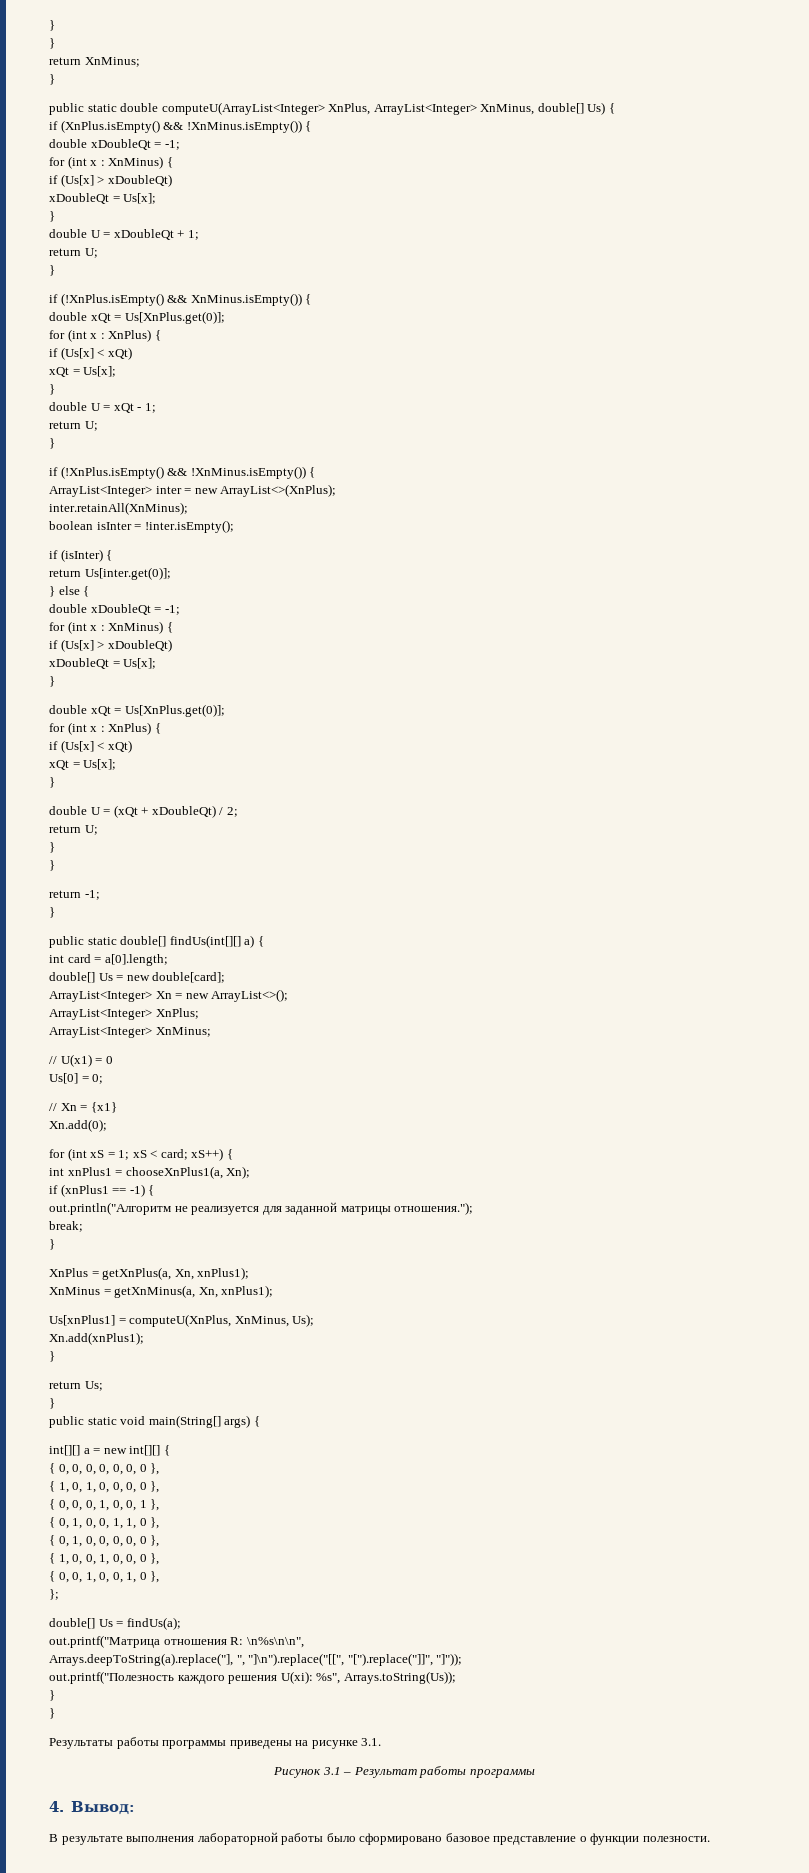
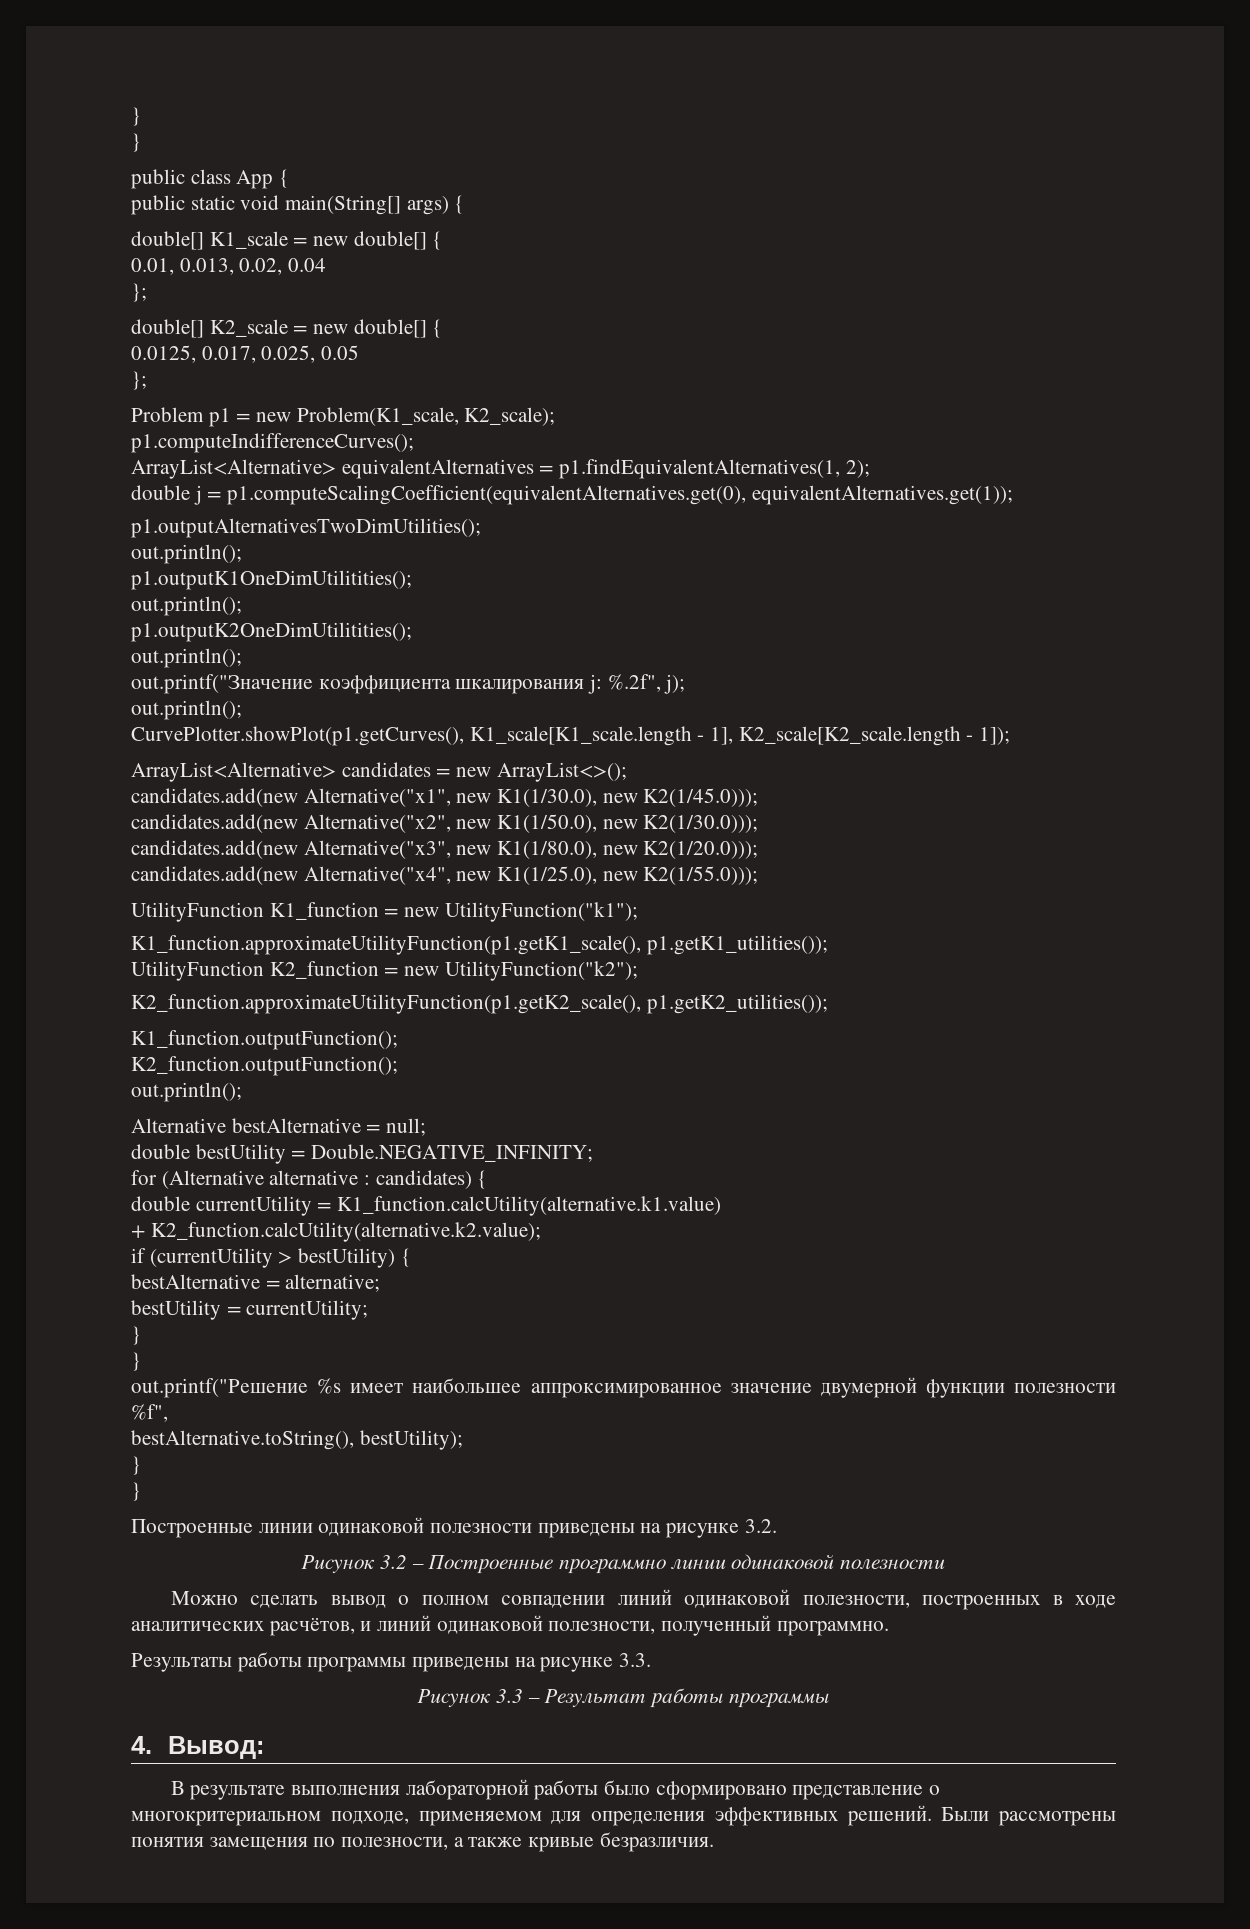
[49,20,55,31] [49,38,55,49] [49,57,140,67] [49,74,55,85] [49,102,615,115] [49,120,312,133] [49,139,180,150] [49,156,173,169] [49,174,172,187] [49,193,157,204] [49,211,55,222] [49,229,199,240] [49,248,98,258] [49,265,55,276] [49,293,312,306] [49,311,225,324] [49,329,161,342] [49,347,132,360] [49,366,117,377] [49,384,55,395] [49,402,156,413] [49,421,98,431] [49,438,55,449] [49,466,316,479] [49,484,337,497] [49,502,188,515] [49,520,234,533] [49,549,113,562] [49,567,171,580] [49,586,90,597] [49,604,180,615] [49,621,173,634] [49,639,172,652] [49,658,157,669] [49,676,55,687] [49,704,225,717] [49,722,161,735] [49,740,132,753] [49,759,117,770] [49,777,55,788] [49,805,238,818] [49,825,98,835] [49,842,55,853] [49,860,55,871] [49,890,100,900] [49,907,55,918] [49,935,264,948] [49,954,168,966] [49,972,226,983] [49,989,289,1002] [49,1008,199,1020] [49,1027,211,1038] [49,1054,113,1067] [49,1073,104,1084] [49,1102,117,1113] [49,1119,107,1132] [49,1148,233,1161] [49,1166,251,1179] [49,1184,155,1197] [49,1202,474,1215] [49,1221,83,1232] [49,1239,55,1250] [49,1267,250,1280] [49,1285,274,1298] [49,1314,315,1327] [49,1332,144,1345] [49,1351,55,1362] [49,1381,103,1391] [49,1398,55,1409] } // } // return XnMinus; // } // public static double computeU(ArrayList<Integer> XnPlus, ArrayList<Integer> XnMinus, double[] Us) { // if (XnPlus.isEmpty() && !XnMinus.isEmpty()) { // double xDoubleQt = -1; // for (int x : XnMinus) { // if (Us[x] > xDoubleQt) // xDoubleQt = Us[x]; // } // double U = xDoubleQt + 1; // return U; // } // if (!XnPlus.isEmpty() && XnMinus.isEmpty()) { // double xQt = Us[XnPlus.get(0)]; // for (int x : XnPlus) { // if (Us[x] < xQt) // xQt = Us[x]; // } // double U = xQt - 1; // return U; // } // if (!XnPlus.isEmpty() && !XnMinus.isEmpty()) { // ArrayList<Integer> inter = new ArrayList<>(XnPlus); // inter.retainAll(XnMinus); // boolean isInter = !inter.isEmpty(); // if (isInter) { // return Us[inter.get(0)]; // } else { // double xDoubleQt = -1; // for (int x : XnMinus) { // if (Us[x] > xDoubleQt) // xDoubleQt = Us[x]; // } // double xQt = Us[XnPlus.get(0)]; // for (int x : XnPlus) { // if (Us[x] < xQt) // xQt = Us[x]; // } // double U = (xQt + xDoubleQt) / 2; // return U; // } // } // return -1; // } // public static double[] findUs(int[][] a) { // int card = a[0].length; // double[] Us = new double[card]; // ArrayList<Integer> Xn = new ArrayList<>(); // ArrayList<Integer> XnPlus; // ArrayList<Integer> XnMinus; // // U(x1) = 0 // Us[0] = 0; // // Xn = {x1} // Xn.add(0); // for (int xS = 1; xS < card; xS++) { // int xnPlus1 = chooseXnPlus1(a, Xn); // if (xnPlus1 == -1) { // out.println("Алгоритм не реализуется для заданной матрицы отношения."); // break; // } // XnPlus = getXnPlus(a, Xn, xnPlus1); // XnMinus = getXnMinus(a, Xn, xnPlus1); // Us[xnPlus1] = computeU(XnPlus, XnMinus, Us); // Xn.add(xnPlus1); // } // return Us; // } -> [131,107,141,126] [131,133,141,152] [131,169,290,189] } // } // public class App {
[49,1445,170,1456] [49,1463,160,1475] [49,1481,160,1493] [49,1499,160,1511] [49,1517,160,1529] [49,1535,160,1547] [49,1553,160,1565] [49,1571,160,1583] [49,1589,59,1600] [49,1617,181,1630] [49,1635,304,1648] [49,1653,463,1666] [49,1671,456,1684] [49,1690,55,1701] [49,1708,55,1719] int[][] a = new int[][] { // { 0, 0, 0, 0, 0, 0, 0 }, // { 1, 0, 1, 0, 0, 0, 0 }, // { 0, 0, 0, 1, 0, 0, 1 }, // { 0, 1, 0, 0, 1, 1, 0 }, // { 0, 1, 0, 0, 0, 0, 0 }, // { 1, 0, 0, 1, 0, 0, 0 }, // { 0, 0, 1, 0, 0, 1, 0 }, // }; // double[] Us = findUs(a); // out.printf("Матрица отношения R: \n%s\n\n", // Arrays.deepToString(a).replace("], ", "]\n").replace("[[", "[").replace("]]", "]")); // out.printf("Полезность каждого решения U(xi): %s", Arrays.toString(Us)); // } // } -> [131,231,443,250] [131,258,327,275] [131,283,147,302] [131,319,443,338] [131,345,360,363] [131,371,147,390] [131,407,556,427] [131,433,414,453] [131,459,870,479] [131,485,1013,505] [131,518,481,538] [131,544,242,564] [131,570,412,590] [131,596,242,616] [131,622,412,642] [131,648,242,668] [131,674,686,694] [131,700,242,720] [131,726,1011,746] [131,762,627,782] [131,788,759,807] [131,814,759,833] [131,840,759,859] [131,866,759,885] [131,902,638,922] [131,935,828,955] [131,961,638,981] [131,994,828,1014] [131,1030,398,1050] [131,1056,398,1076] [131,1082,242,1102] [131,1118,427,1136] [131,1144,594,1164] [131,1170,488,1189] [131,1196,722,1216] [131,1222,541,1242] [131,1248,411,1268] [131,1274,381,1292] [131,1300,369,1320] [131,1326,141,1345] [131,1352,141,1371] [131,1377,1116,1398] [131,1404,168,1422] [131,1430,463,1450] [131,1456,141,1475] [131,1482,141,1501] [131,1517,777,1538] [301,1554,945,1574] [170,1589,1116,1610] [131,1615,889,1636] double[] K1_scale = new double[] { // 0.01, 0.013, 0.02, 0.04 // }; // double[] K2_scale = new double[] { // 0.0125, 0.017, 0.025, 0.05 // }; // Problem p1 = new Problem(K1_scale, K2_scale); // p1.computeIndifferenceCurves(); // ArrayList<Alternative> equivalentAlternatives = p1.findEquivalentAlternatives(1, 2); // double j = p1.computeScalingCoefficient(equivalentAlternatives.get(0), equivalentAlternatives.get(1)); // p1.outputAlternativesTwoDimUtilities(); // out.println(); // p1.outputK1OneDimUtilitities(); // out.println(); // p1.outputK2OneDimUtilitities(); // out.println(); // out.printf("Значение коэффициента шкалирования j: %.2f", j); // out.println(); // CurvePlotter.showPlot(p1.getCurves(), K1_scale[K1_scale.length - 1], K2_scale[K2_scale.length - 1]); // ArrayList<Alternative> candidates = new ArrayList<>(); // candidates.add(new Alternative("x1", new K1(1/30.0), new K2(1/45.0))); // candidates.add(new Alternative("x2", new K1(1/50.0), new K2(1/30.0))); // candidates.add(new Alternative("x3", new K1(1/80.0), new K2(1/20.0))); // candidates.add(new Alternative("x4", new K1(1/25.0), new K2(1/55.0))); // UtilityFunction K1_function = new UtilityFunction("k1"); // K1_function.approximateUtilityFunction(p1.getK1_scale(), p1.getK1_utilities()); // UtilityFunction K2_function = new UtilityFunction("k2"); // K2_function.approximateUtilityFunction(p1.getK2_scale(), p1.getK2_utilities()); // K1_function.outputFunction(); // K2_function.outputFunction(); // out.println(); // Alternative bestAlternative = null; // double bestUtility = Double.NEGATIVE_INFINITY; // for (Alternative alternative : candidates) { // double currentUtility = K1_function.calcUtility(alternative.k1.value) // + K2_function.calcUtility(alternative.k2.value); // if (currentUtility > bestUtility) { // bestAlternative = alternative; // bestUtility = currentUtility; // } // } // out.printf("Решение %s имеет наибольшее аппроксимированное значение двумерной функции полезности %f", // bestAlternative.toString(), bestUtility); // } // } // Построенные линии одинаковой полезности приведены на рисунке 3.2. // Рисунок 3.2 – Построенные программно линии одинаковой полезности // Можно сделать вывод о полном совпадении линий одинаковой полезности, построенных в ходе аналитических расчётов, и линий одинаковой полезности, полученный программно.
[361,1738,382,1746] [273,1767,341,1778] 3.1. // Рисунок 3.1 -> [619,1653,652,1667] [417,1689,523,1708] 3.3. // Рисунок 3.3
[445,1833,490,1842] базовое -> (787, 1790) none
[590,1833,710,1845] функции полезности. -> [131,1805,1116,1826] [131,1832,714,1852] многокритериальном подходе, применяемом для определения эффективных решений. Были рассмотрены понятия замещения по полезности, а также кривые безразличия.

